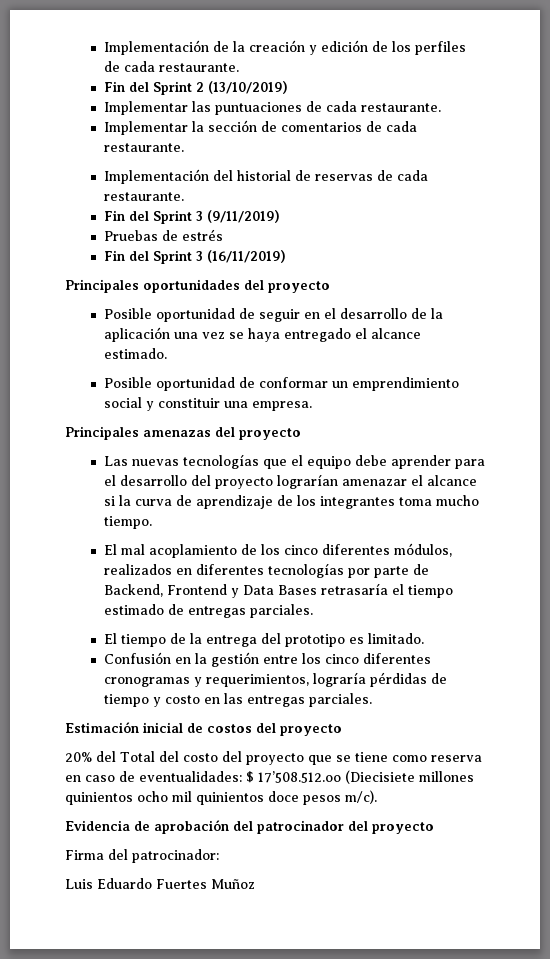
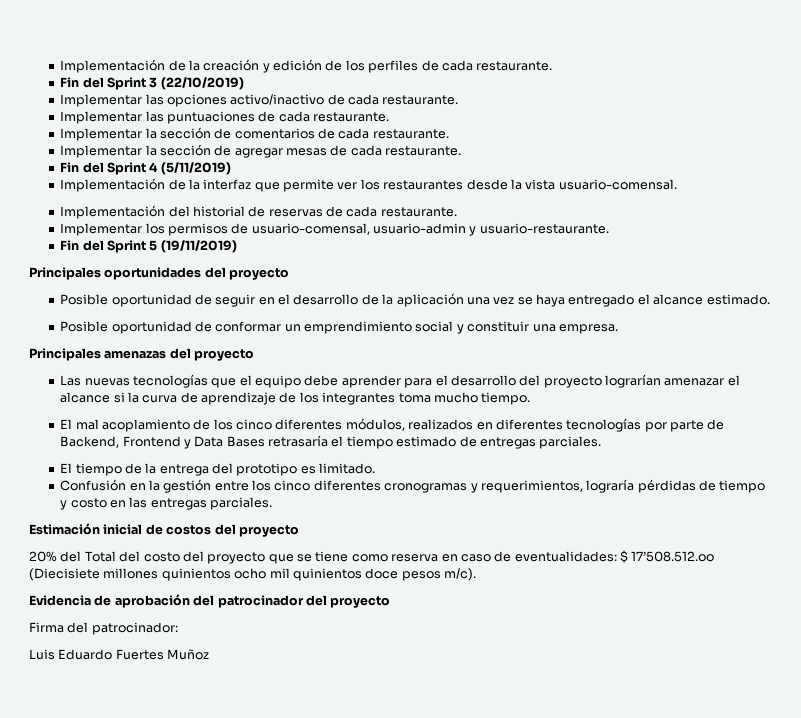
[195,81,288,94] 2 (13/10/2019) -> [149,77,244,90] [60,94,459,107] 3 (22/10/2019) // Implementar las opciones activo/inactivo de cada restaurante.
(184, 147) none -> [60,144,462,158] [60,162,231,175] [60,178,677,192] // Implementar la sección de agregar mesas de cada restaurante. // Fin del Sprint 4 (5/11/2019) // Implementación de la interfaz que permite ver los restaurantes desde la vista usuario-comensal.
[103,210,280,224] [103,229,223,241] [103,250,286,264] Fin del Sprint 3 (9/11/2019) // Pruebas de estrés // Fin del Sprint 3 (16/11/2019) -> [60,223,609,236] [60,240,237,253] Implementar los permisos de usuario-comensal, usuario-admin y usuario-restaurante. // Fin del Sprint 5 (19/11/2019)

